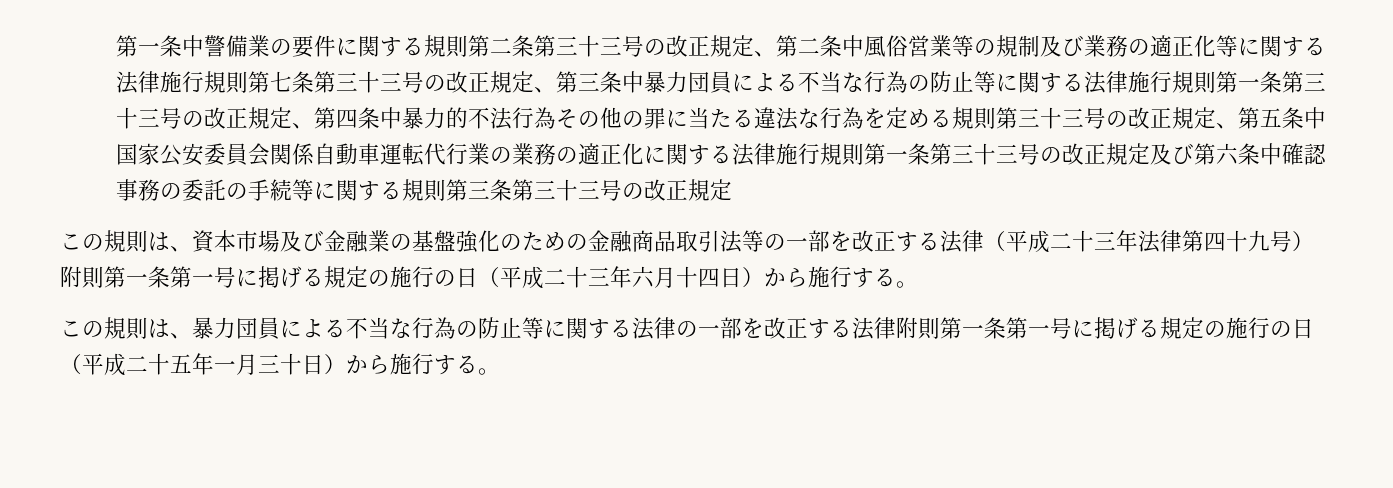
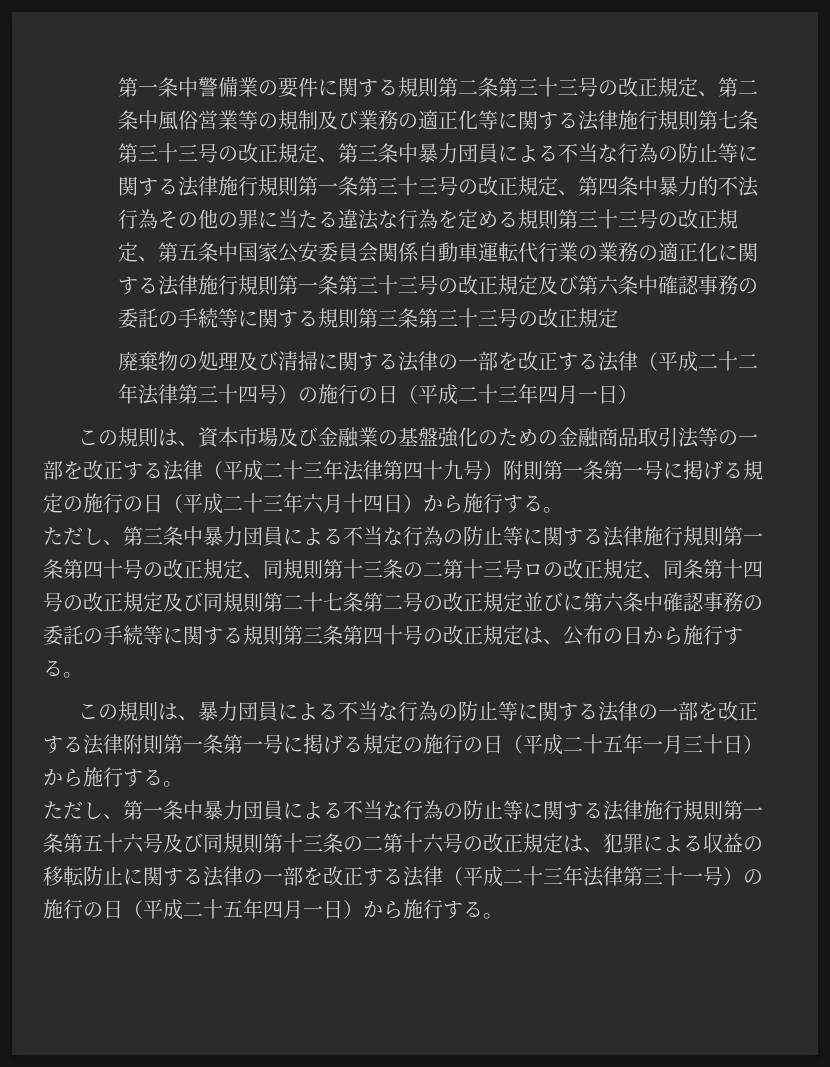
(732, 190) none -> [118,351,759,372] [118,384,639,405] // 廃棄物の処理及び清掃に関する法律の一部を改正する法律（平成二十二年法律第三十四号）の施行の日（平成二十三年四月一日）
(918, 284) none -> [43,526,763,547] [43,559,763,580] [43,592,763,613] [43,625,743,646] [43,660,83,678] // ただし、第三条中暴力団員による不当な行為の防止等に関する法律施行規則第一条第四十号の改正規定、同規則第十三条の二第十三号ロの改正規定、同条第十四号の改正規定及び同規則第二十七条第二号の改正規定並びに第六条中確認事務の委託の手続等に関する規則第三条第四十号の改正規定は、公布の日から施行する。
(500, 371) none -> [43,800,763,821] [43,833,763,854] [43,866,763,887] [43,899,503,920] // ただし、第一条中暴力団員による不当な行為の防止等に関する法律施行規則第一条第五十六号及び同規則第十三条の二第十六号の改正規定は、犯罪による収益の移転防止に関する法律の一部を改正する法律（平成二十三年法律第三十一号）の施行の日（平成二十五年四月一日）から施行する。

